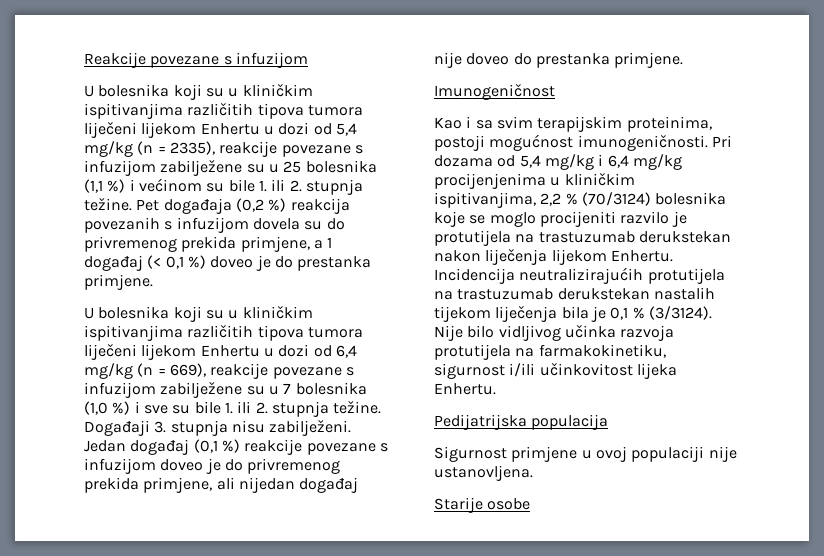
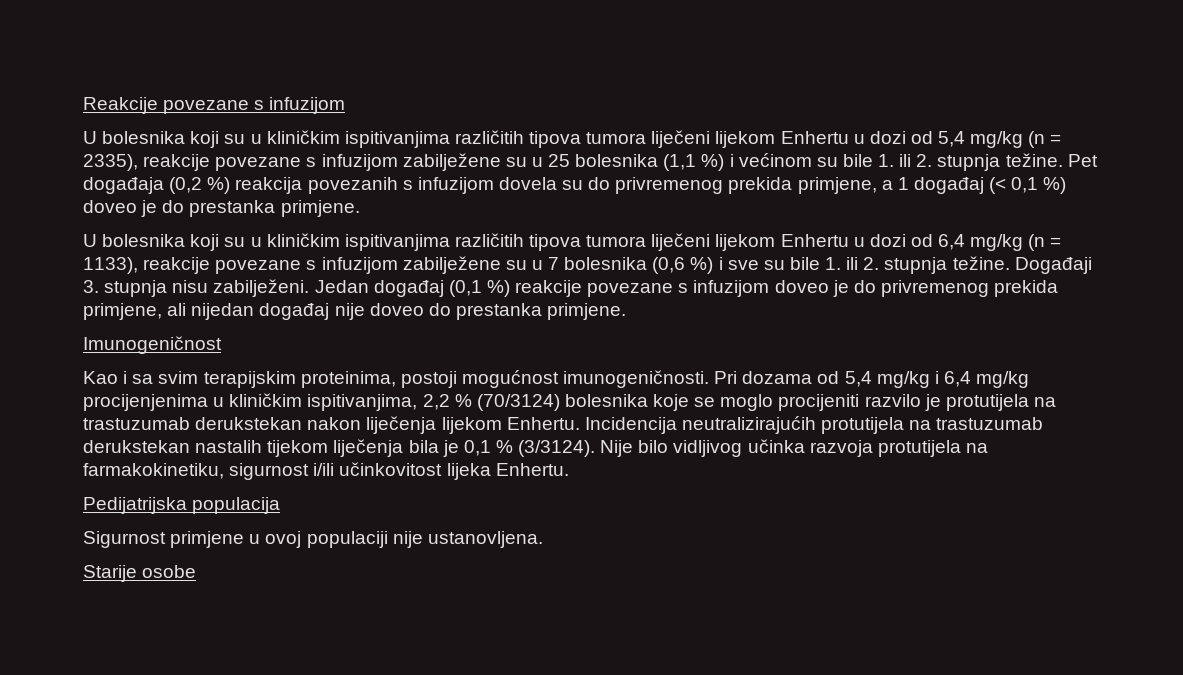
[169,363,206,377] 669), -> [83,257,138,274] 1133),
[84,401,108,415] (1,0 -> [652,257,686,274] (0,6

